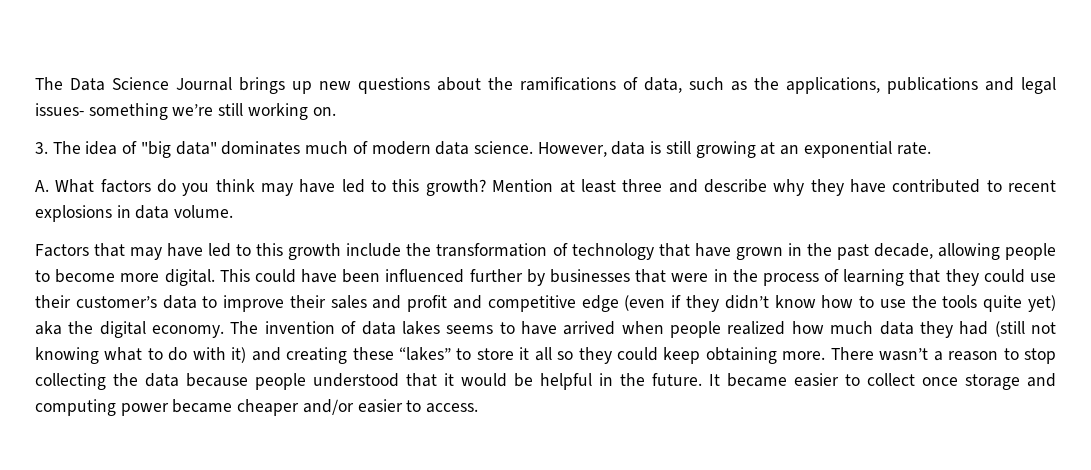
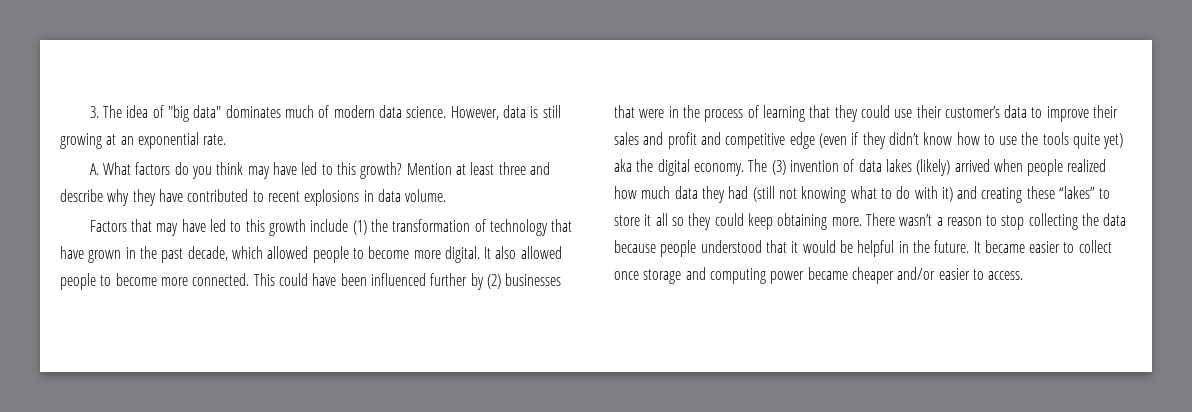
[35,77,1056,94] [35,103,336,120] The Data Science Journal brings up new questions about the ramifications of data, such as the applications, publications and legal issues- something we’re still working on. // -> (89, 112) none
(402, 250) none -> [352,220,367,235] (1)
[937,243,1000,260] allowing -> [231,246,309,259] which allowed
(215, 277) none -> [484,246,562,259] [60,273,250,290] It also allowed people to become more connected.
(545, 277) none -> [486,274,501,289] (2)
(259, 327) none -> [771,160,786,175] (3)
[446,321,557,335] seems to have -> [916,159,951,176] (likely)

